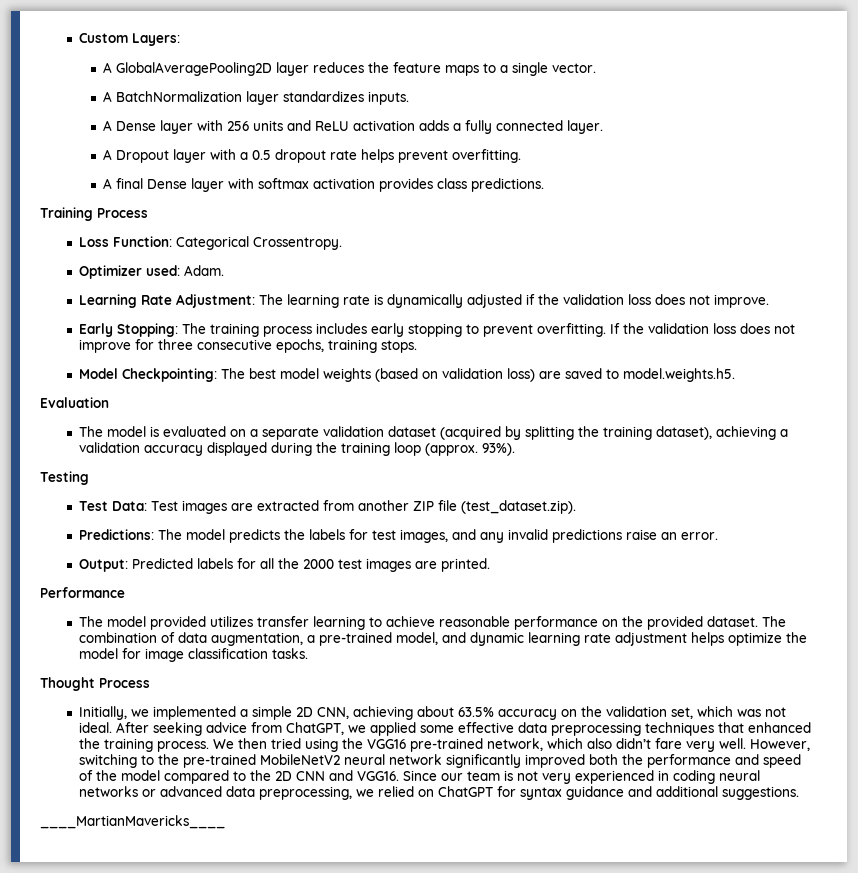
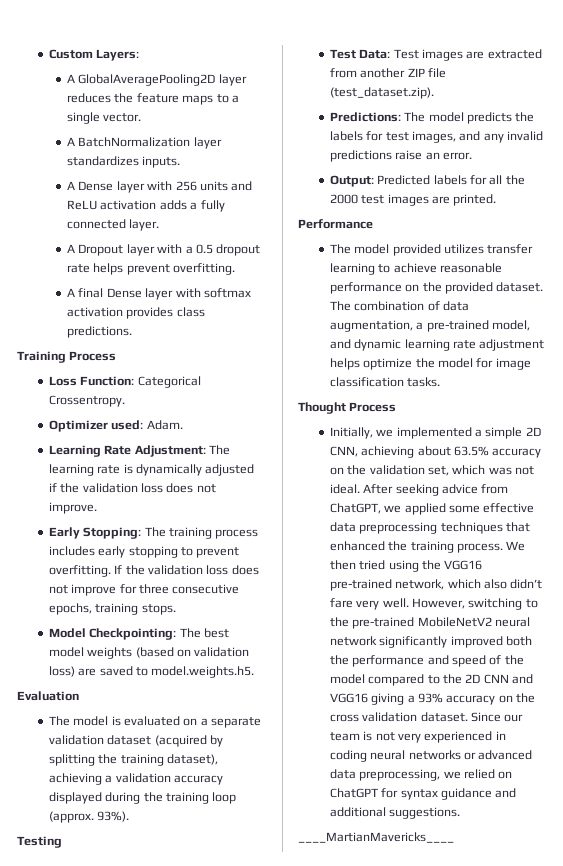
[357,771,400,781] VGG16. -> [329,693,536,705] [329,712,468,722] VGG16 giving a 93% accuracy on the cross validation dataset.

